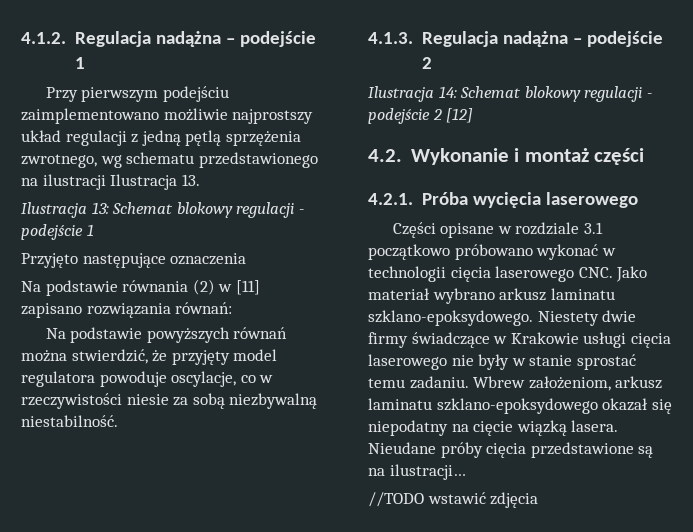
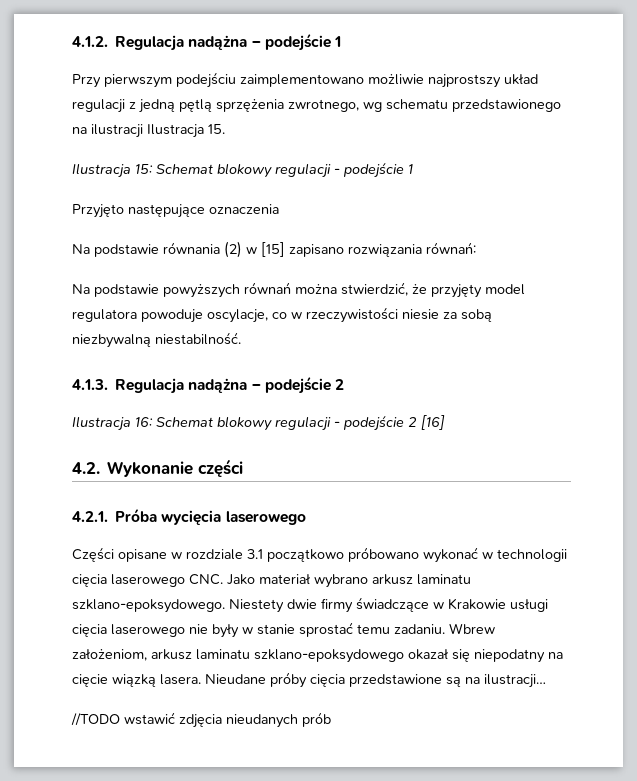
[181,174,200,186] [21,202,109,218] 13. // Ilustracja 13: -> [208,124,225,134] [72,163,153,178] 15. // Ilustracja 15:
[235,280,260,295] [11] -> [261,242,285,257] [15]
[438,86,457,98] 14: -> [135,417,153,427] 16:
[446,108,474,123] [12] -> [421,415,445,430] [16]
[514,148,589,162] i montaż -> (194, 469) none
(539, 500) none -> [226,712,331,728] nieudanych prób

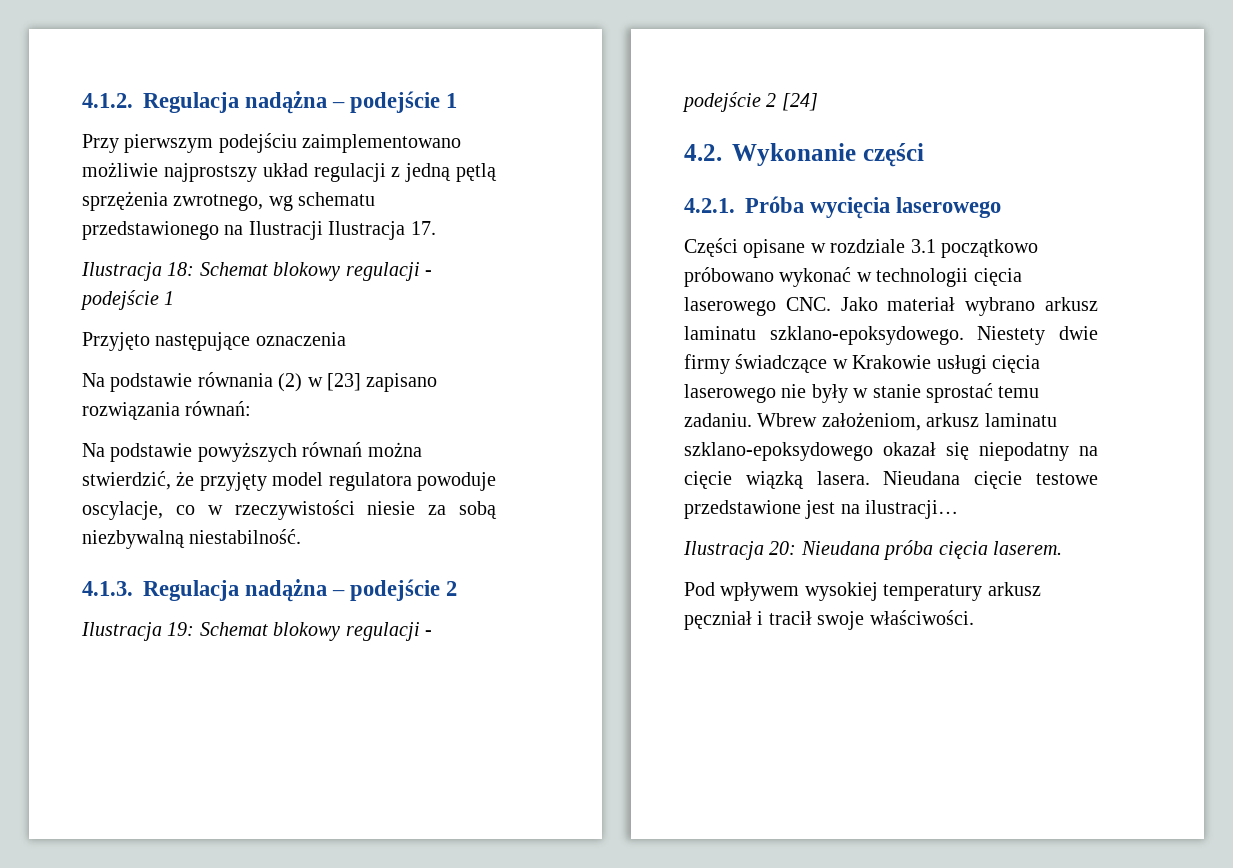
[91,124,225,138] [72,163,153,178] ilustracji Ilustracja 15. // Ilustracja 15: -> [248,221,436,240] [81,262,195,281] Ilustracji Ilustracja 17. // Ilustracja 18:
[261,242,285,257] [15] -> [327,373,361,391] [23]
[135,417,153,427] 16: -> [167,622,195,636] 19:
[421,415,445,430] [16] -> [781,93,818,111] [24]
[205,672,546,688] [71,712,331,728] Nieudane próby cięcia przedstawione są na ilustracji… // //TODO wstawić zdjęcia nieudanych prób -> [883,471,1098,489] [684,500,959,519] [683,540,1062,560] [684,582,1041,601] [684,610,974,630] Nieudana cięcie testowe przedstawione jest na ilustracji… // Ilustracja 20: Nieudana próba cięcia laserem. // Pod wpływem wysokiej temperatury arkusz pęczniał i tracił swoje właściwości.

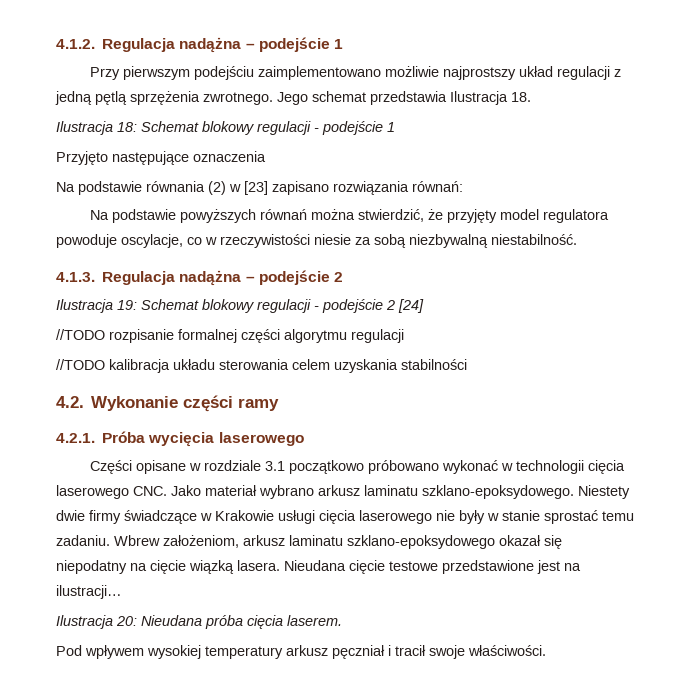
[173,192,376,211] [82,221,436,240] zwrotnego, wg schematu przedstawionego na Ilustracji Ilustracja 17. -> [203,91,531,105] zwrotnego. Jego schemat przedstawia Ilustracja 18.
(818, 102) none -> [56,329,404,343] [56,359,467,373] // //TODO rozpisanie formalnej części algorytmu regulacji // //TODO kalibracja układu sterowania celem uzyskania stabilności
(924, 155) none -> [238,398,280,411] ramy

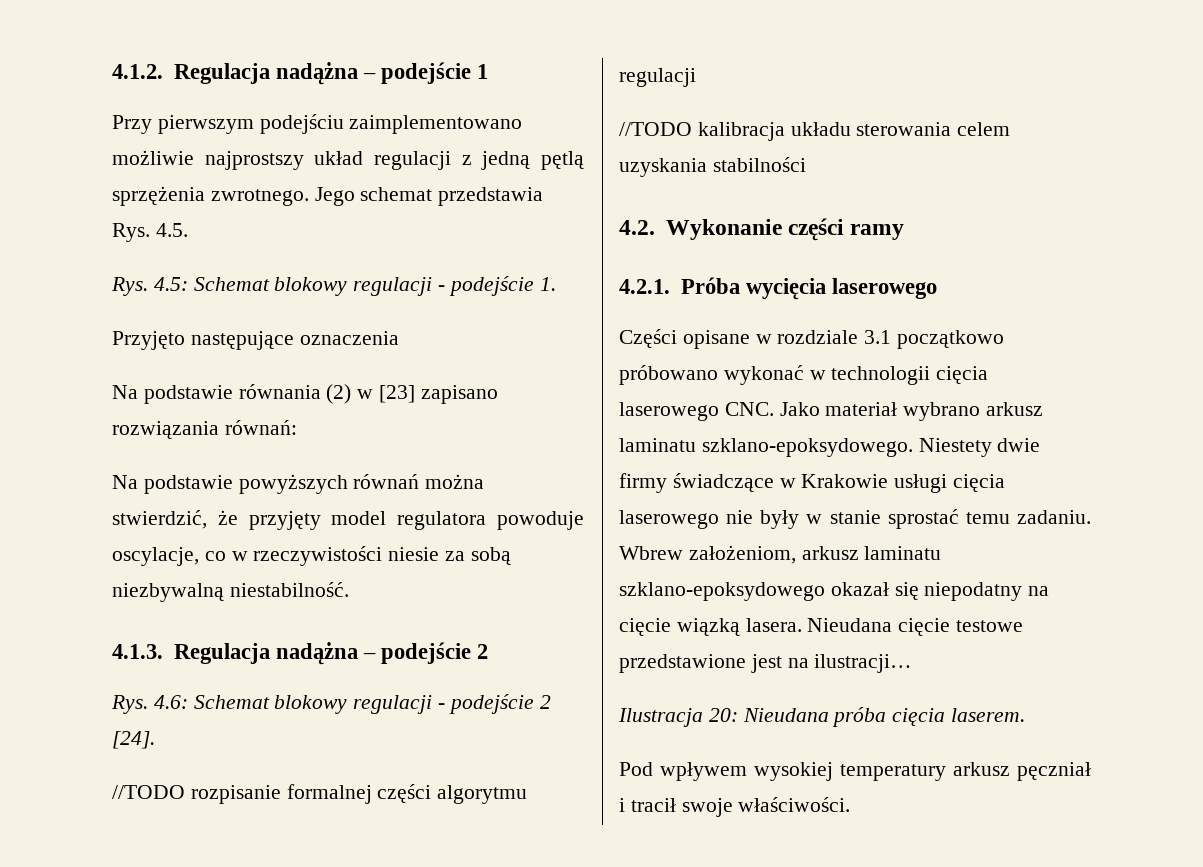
[450,91,531,105] [56,121,395,135] Ilustracja 18. // Ilustracja 18: Schemat blokowy regulacji - podejście 1 -> [112,223,188,242] [111,276,556,296] Rys. 4.5. // Rys. 4.5: Schemat blokowy regulacji - podejście 1.
[56,299,137,313] Ilustracja 19: -> [111,695,188,714] Rys. 4.6:
[398,299,424,313] [24] -> [112,731,155,749] [24].

